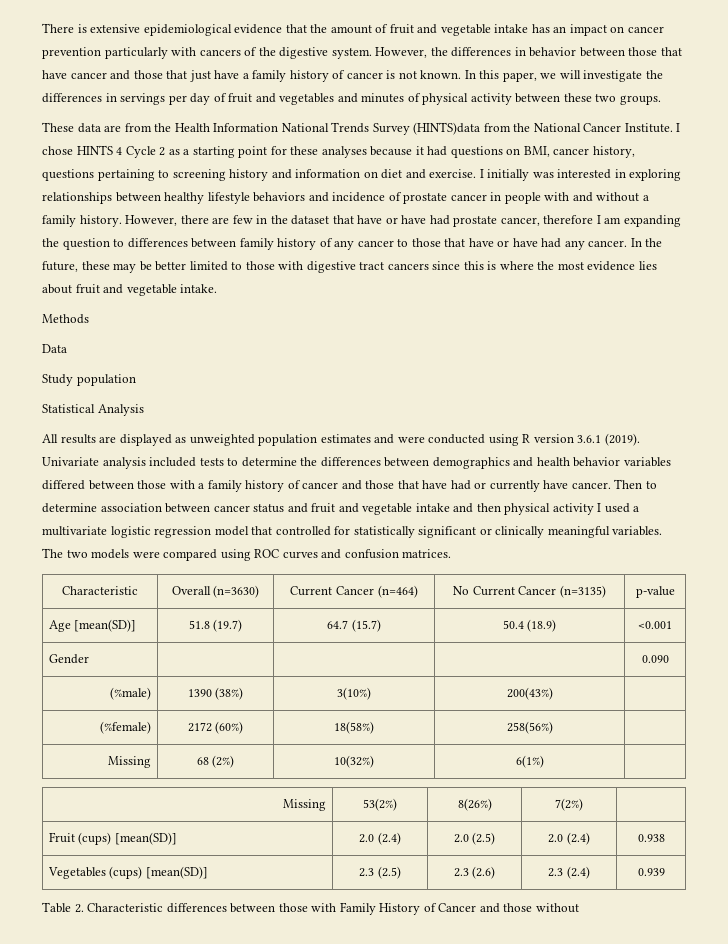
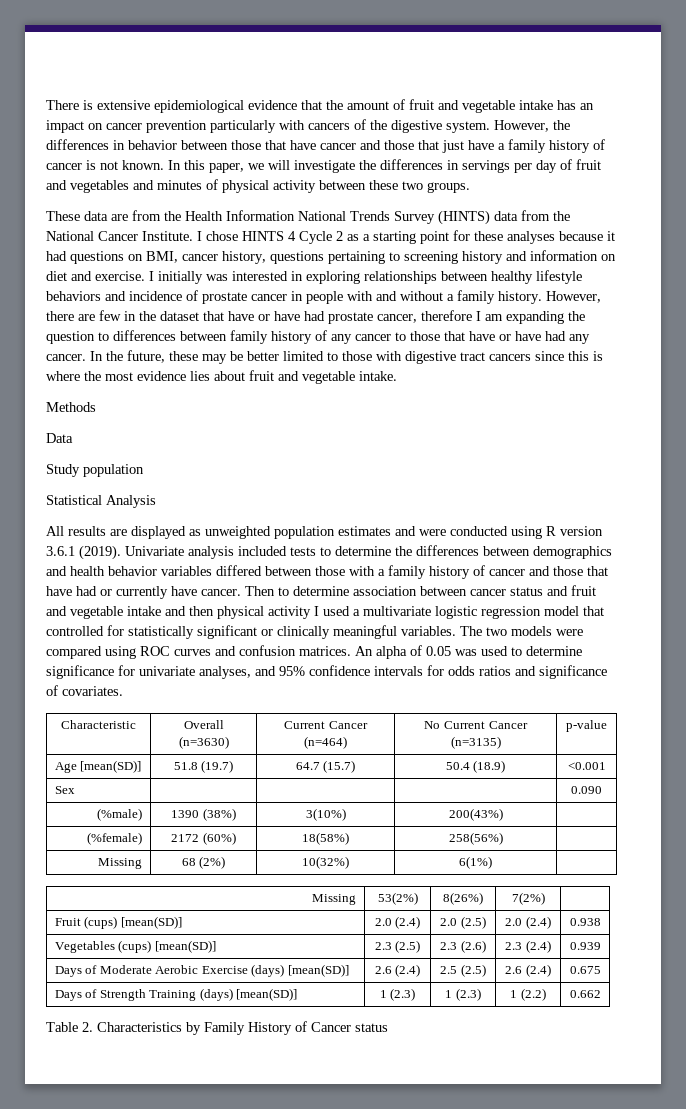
[413,122,481,135] (HINTS)data -> [438,210,518,225] (HINTS) data
(452, 553) none -> [355,645,582,659] [46,665,607,679] [46,685,123,696] An alpha of 0.05 was used to determine significance for univariate analyses, and 95% confidence intervals for odds ratios and significance of covariates.
[48,654,89,664] Gender -> [54,786,75,794] Sex
[42,902,337,913] // Table 2. Characteristic differences between those with -> [54,964,349,977] [374,964,421,977] [440,964,486,977] [505,964,551,977] [569,966,601,974] [54,988,298,1001] [379,988,416,1001] [445,988,481,1001] [510,988,546,1001] [569,990,601,998] [46,1022,201,1035] // Days of Moderate Aerobic Exercise (days) [mean(SD)] | 2.6 (2.4) | 2.5 (2.5) | 2.6 (2.4) | 0.675 // Days of Strength Training (days) [mean(SD)] | 1 (2.3) | 1 (2.3) | 1 (2.2) | 0.662 // Table 2. Characteristics by
[479,903,579,913] and those without -> [355,1023,388,1032] status

